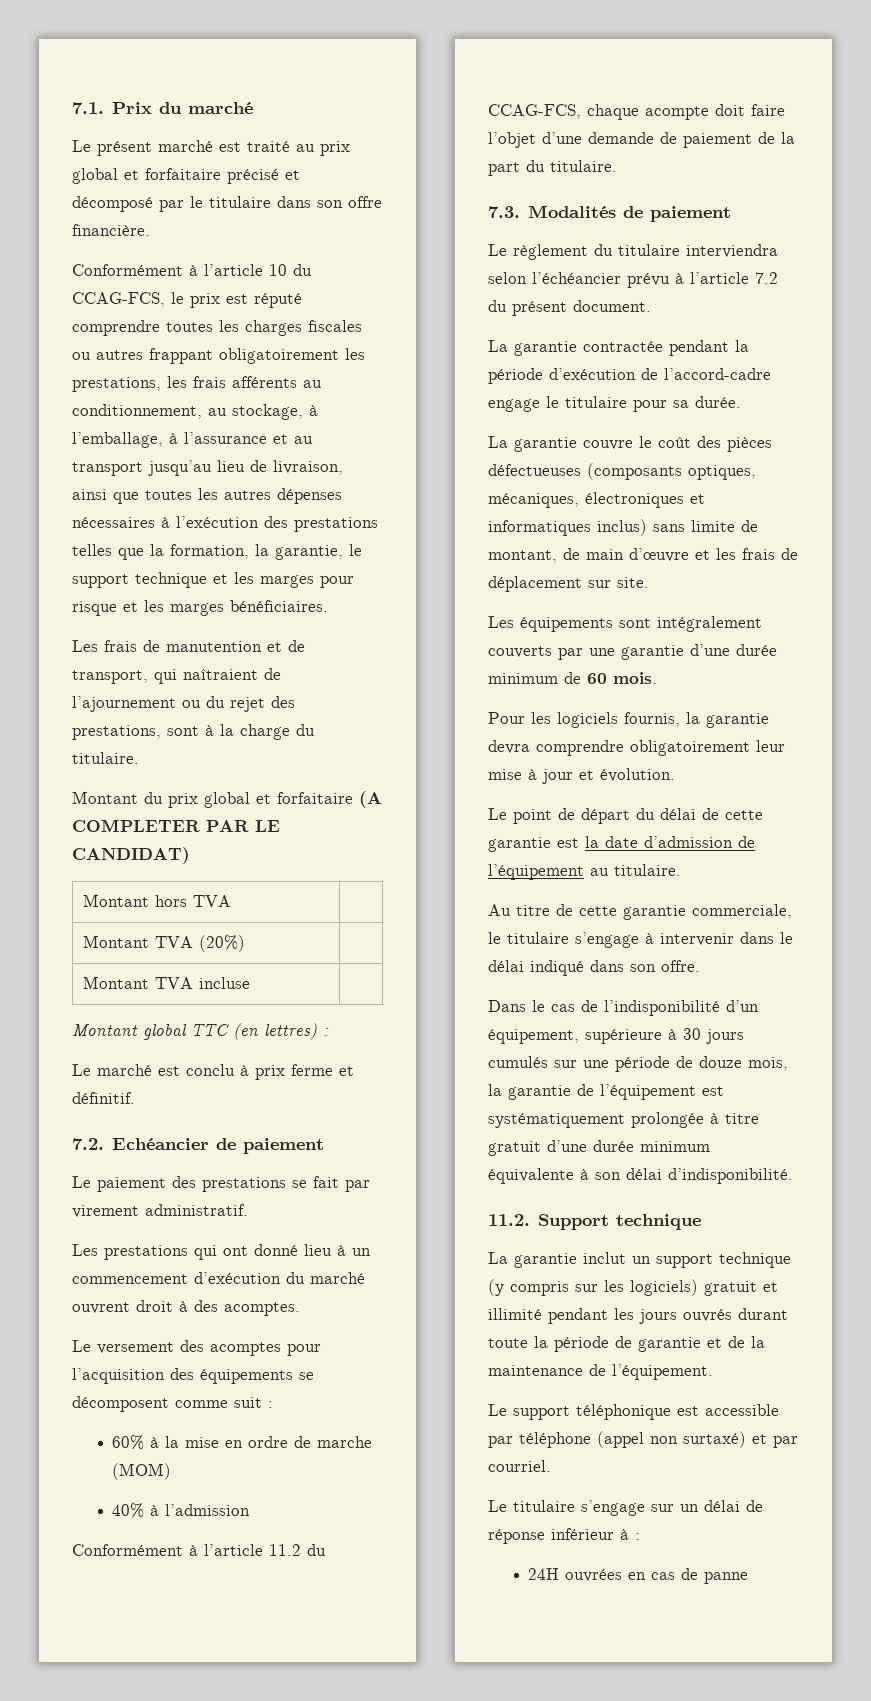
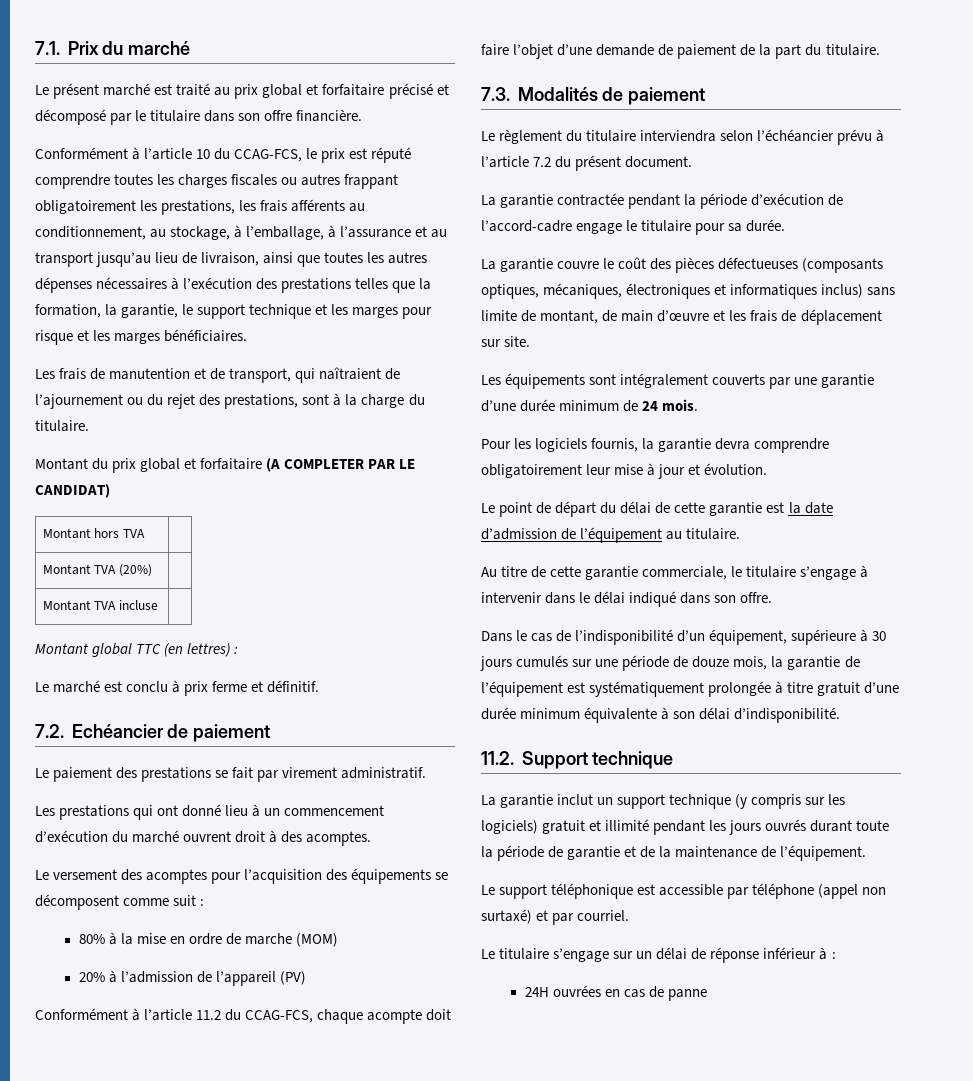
[112,1435,145,1450] 60% -> [78,934,105,944] 80%
[112,1503,145,1518] 40% -> [78,972,105,982] 20%
(251, 1510) none -> [196,971,306,986] de l’appareil (PV)
[587,673,607,684] 60 -> [642,401,659,411] 24

